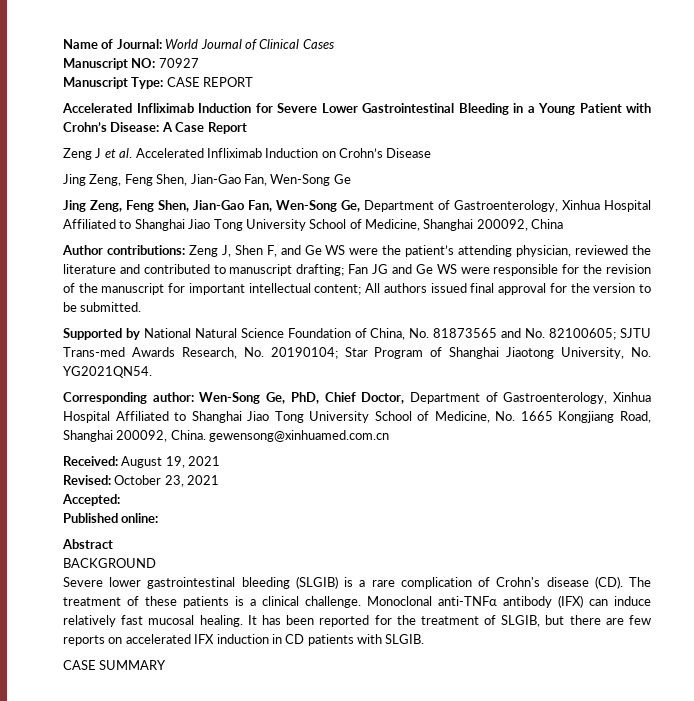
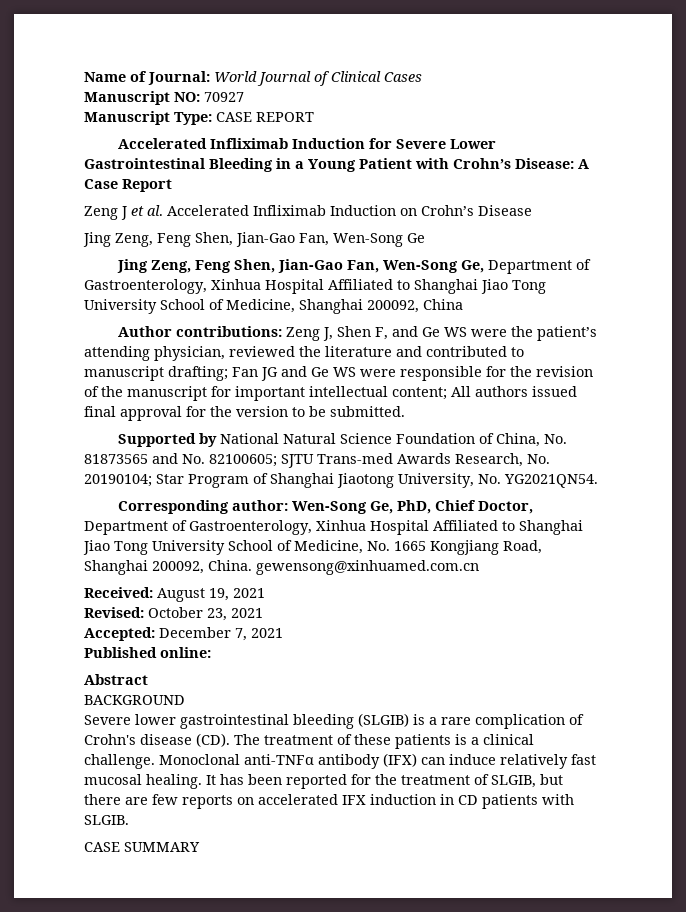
(120, 500) none -> [159,627,283,641] December 7, 2021

